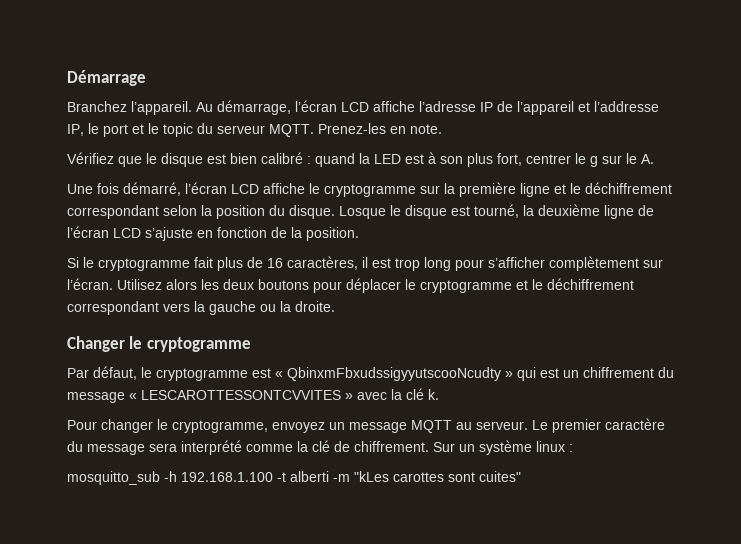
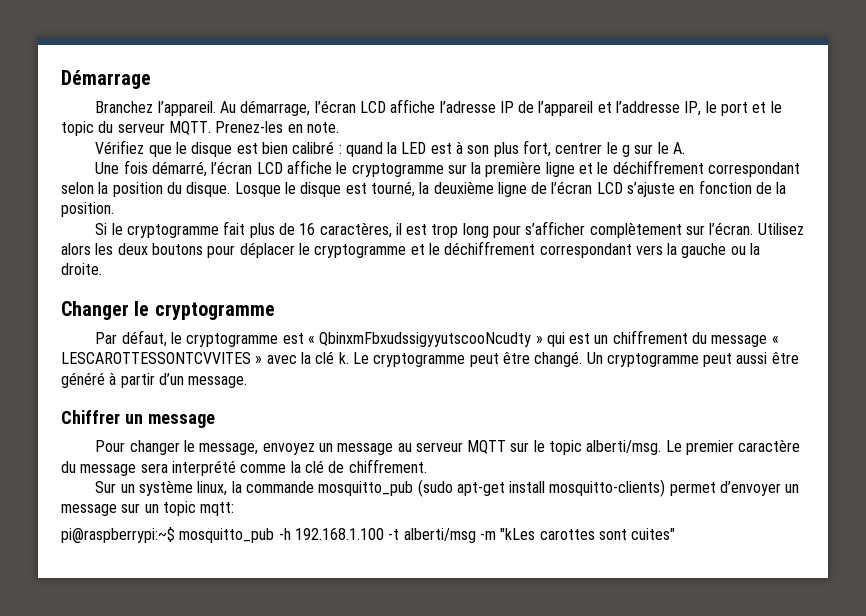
(439, 394) none -> [352,351,799,367] [61,372,248,388] [61,410,215,428] Le cryptogramme peut être changé. Un cryptogramme peut aussi être généré à partir d’un message. // Chiffrer un message
[172,420,268,433] cryptogramme, -> [199,443,259,455] message,
[411,420,528,433] MQTT au serveur. -> [397,440,662,455] au serveur MQTT sur le topic alberti/msg.
(429, 446) none -> (427, 466) //
[536,441,573,452] [67,471,160,485] linux : // mosquitto_sub -> [197,479,800,497] [61,501,235,516] [61,527,275,543] linux, la commande mosquitto_pub (sudo apt-get install mosquitto-clients) permet d’envoyer un message sur un topic mqtt: // pi@raspberrypi:~$ mosquitto_pub
[290,471,329,482] alberti -> [403,528,476,543] alberti/msg

